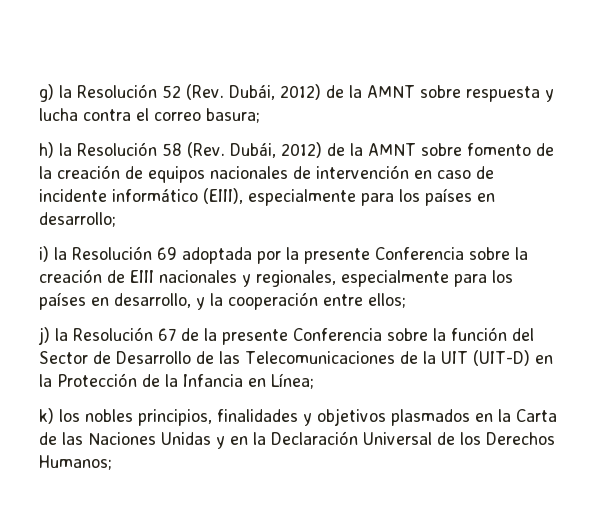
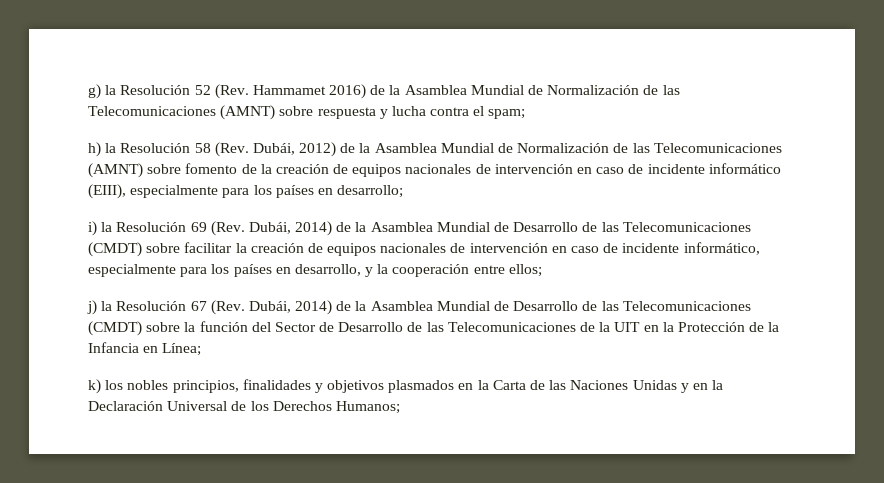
[229,84,415,100] Dubái, 2012) de la AMNT -> [252,84,680,99] [88,105,276,120] Hammamet 2016) de la Asamblea Mundial de Normalización de las Telecomunicaciones (AMNT)
[154,108,260,123] correo basura; -> [488,109,526,119] spam;
[368,143,416,156] AMNT -> [374,143,782,153] [88,163,143,178] Asamblea Mundial de Normalización de las Telecomunicaciones (AMNT)
[182,247,528,264] [39,269,336,287] adoptada por la presente Conferencia sobre la creación de EIII nacionales y regionales, -> [210,221,751,236] [88,242,760,257] (Rev. Dubái, 2014) de la Asamblea Mundial de Desarrollo de las Telecomunicaciones (CMDT) sobre facilitar la creación de equipos nacionales de intervención en caso de incidente informático,
[181,328,382,345] de la presente Conferencia -> [210,300,751,315] [88,321,142,336] (Rev. Dubái, 2014) de la Asamblea Mundial de Desarrollo de las Telecomunicaciones (CMDT)
[472,350,530,366] (UIT-D) -> (641, 327) none

